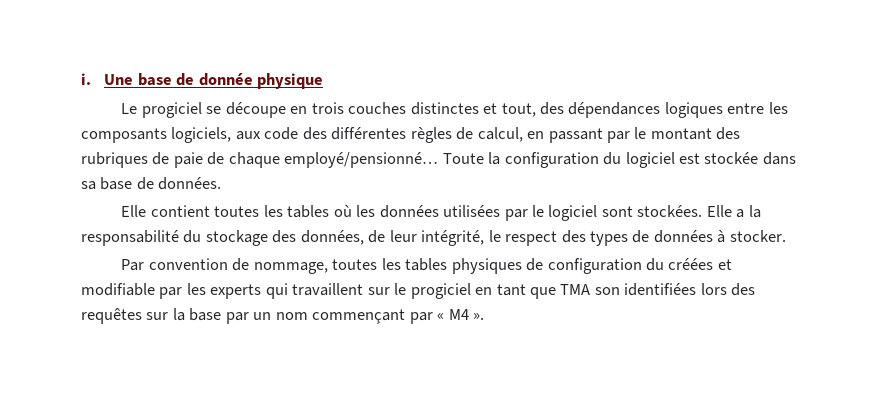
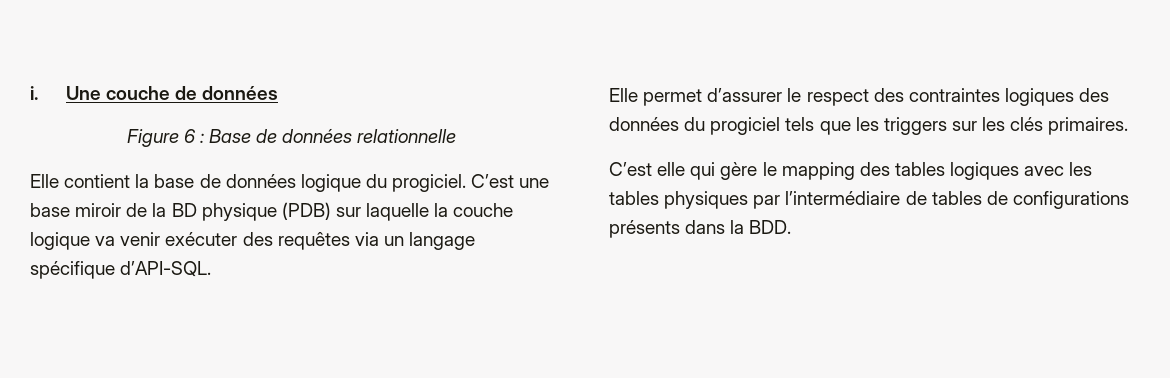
[137,73,324,89] [121,102,788,118] [81,127,741,143] [81,152,796,168] [81,177,222,190] [121,204,761,221] [81,230,786,246] [121,258,732,274] [81,283,756,299] [81,308,485,324] base de donnée physique // Le progiciel se découpe en trois couches distinctes et tout, des dépendances logiques entre les composants logiciels, aux code des différentes règles de calcul, en passant par le montant des rubriques de paie de chaque employé/pensionné… Toute la configuration du logiciel est stockée dans sa base de données. // Elle contient toutes les tables où les données utilisées par le logiciel sont stockées. Elle a la responsabilité du stockage des données, de leur intégrité, le respect des types de données à stocker. // Par convention de nommage, toutes les tables physiques de configuration du créées et modifiable par les experts qui travaillent sur le progiciel en tant que TMA son identifiées lors des requêtes sur la base par un nom commençant par « M4 ». -> [106,86,279,100] [126,128,457,147] [30,174,550,192] [30,202,514,221] [30,232,476,250] [30,261,212,279] [609,88,1110,106] [609,117,1129,135] [609,162,1093,180] [609,191,1129,209] [609,220,792,238] couche de données // Figure 6 : Base de données relationnelle // Elle contient la base de données logique du progiciel. C’est une base miroir de la BD physique (PDB) sur laquelle la couche logique va venir exécuter des requêtes via un langage spécifique d’API-SQL. // Elle permet d’assurer le respect des contraintes logiques des données du progiciel tels que les triggers sur les clés primaires. // C’est elle qui gère le mapping des tables logiques avec les tables physiques par l’intermédiaire de tables de configurations présents dans la BDD.

